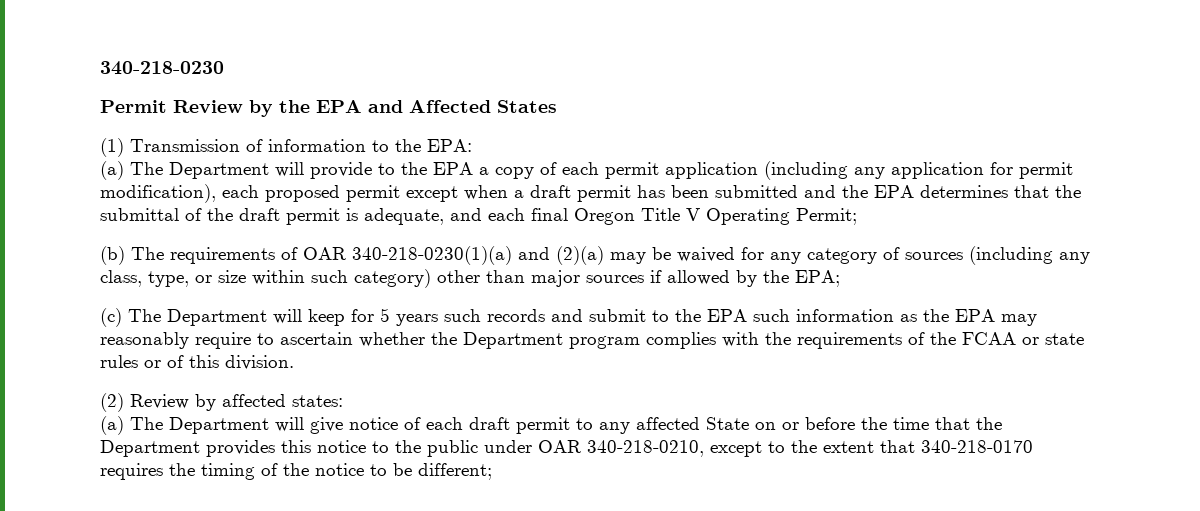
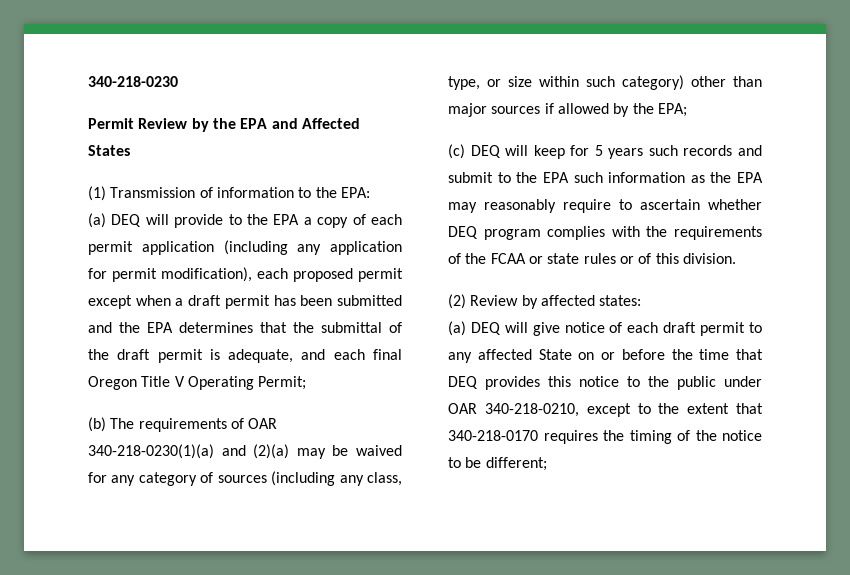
[130,162,269,179] The Department -> [111,214,142,227] DEQ
[128,309,267,326] The Department -> [470,145,501,158] DEQ
[431,332,563,349] the Department -> [448,226,478,239] DEQ
[130,417,269,434] The Department -> [470,322,501,335] DEQ
[976,417,1002,430] [100,440,200,457] the Department -> [448,376,478,389] DEQ

